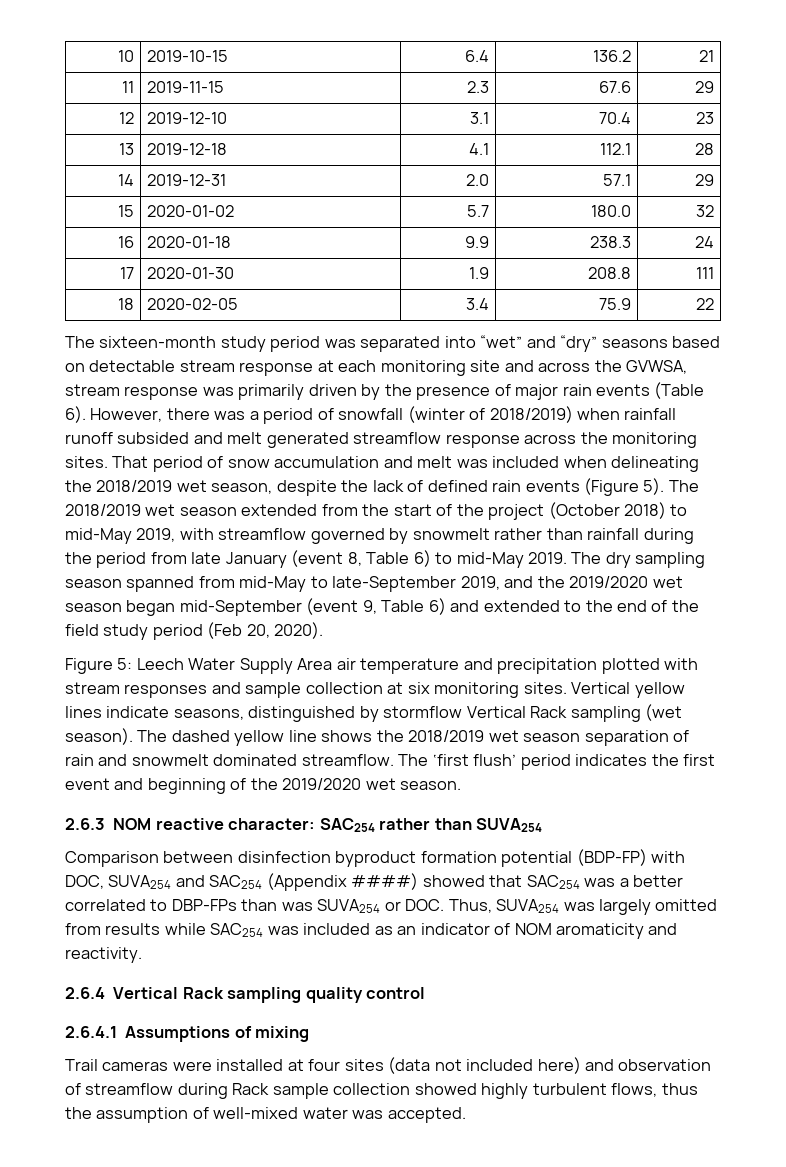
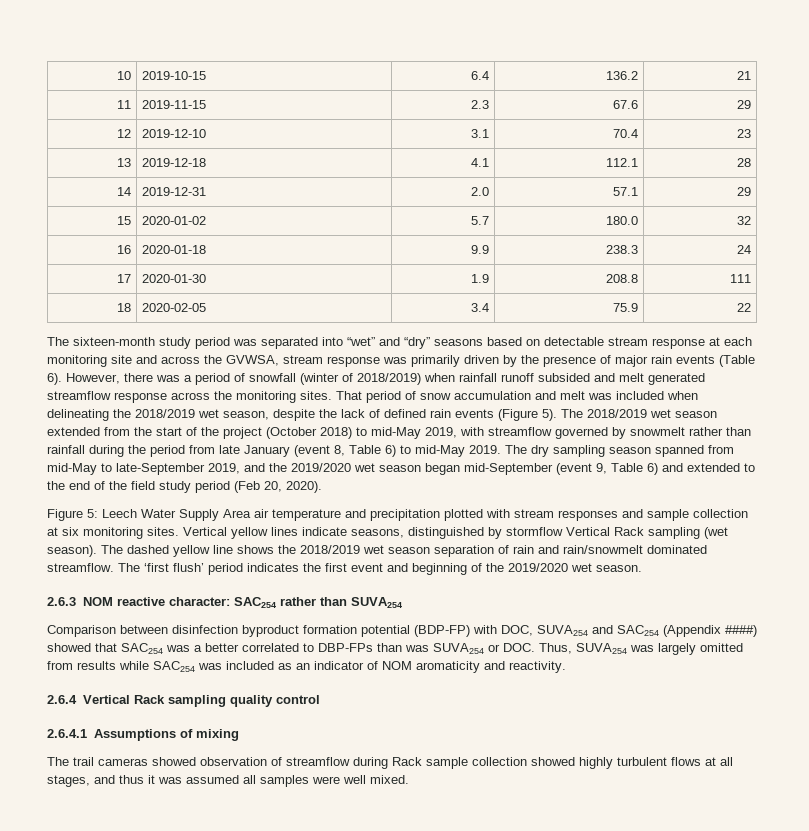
[131,754,209,766] snowmelt -> [563,545,643,554] rain/snowmelt
[65,1057,615,1074] Trail cameras were installed at four sites (data not included here) and -> [47,757,196,766] The trail cameras showed
[611,1083,698,1097] [65,1107,466,1123] flows, thus the assumption of well-mixed water was accepted. -> [671,757,733,766] [47,775,409,787] flows at all stages, and thus it was assumed all samples were well mixed.

